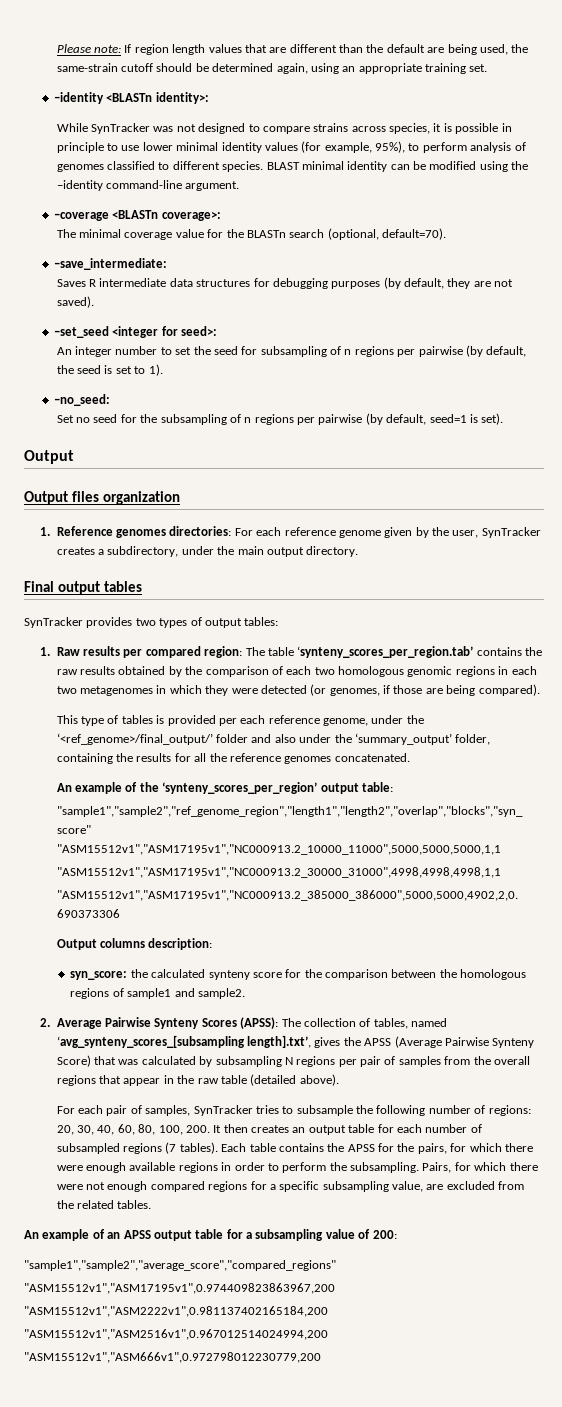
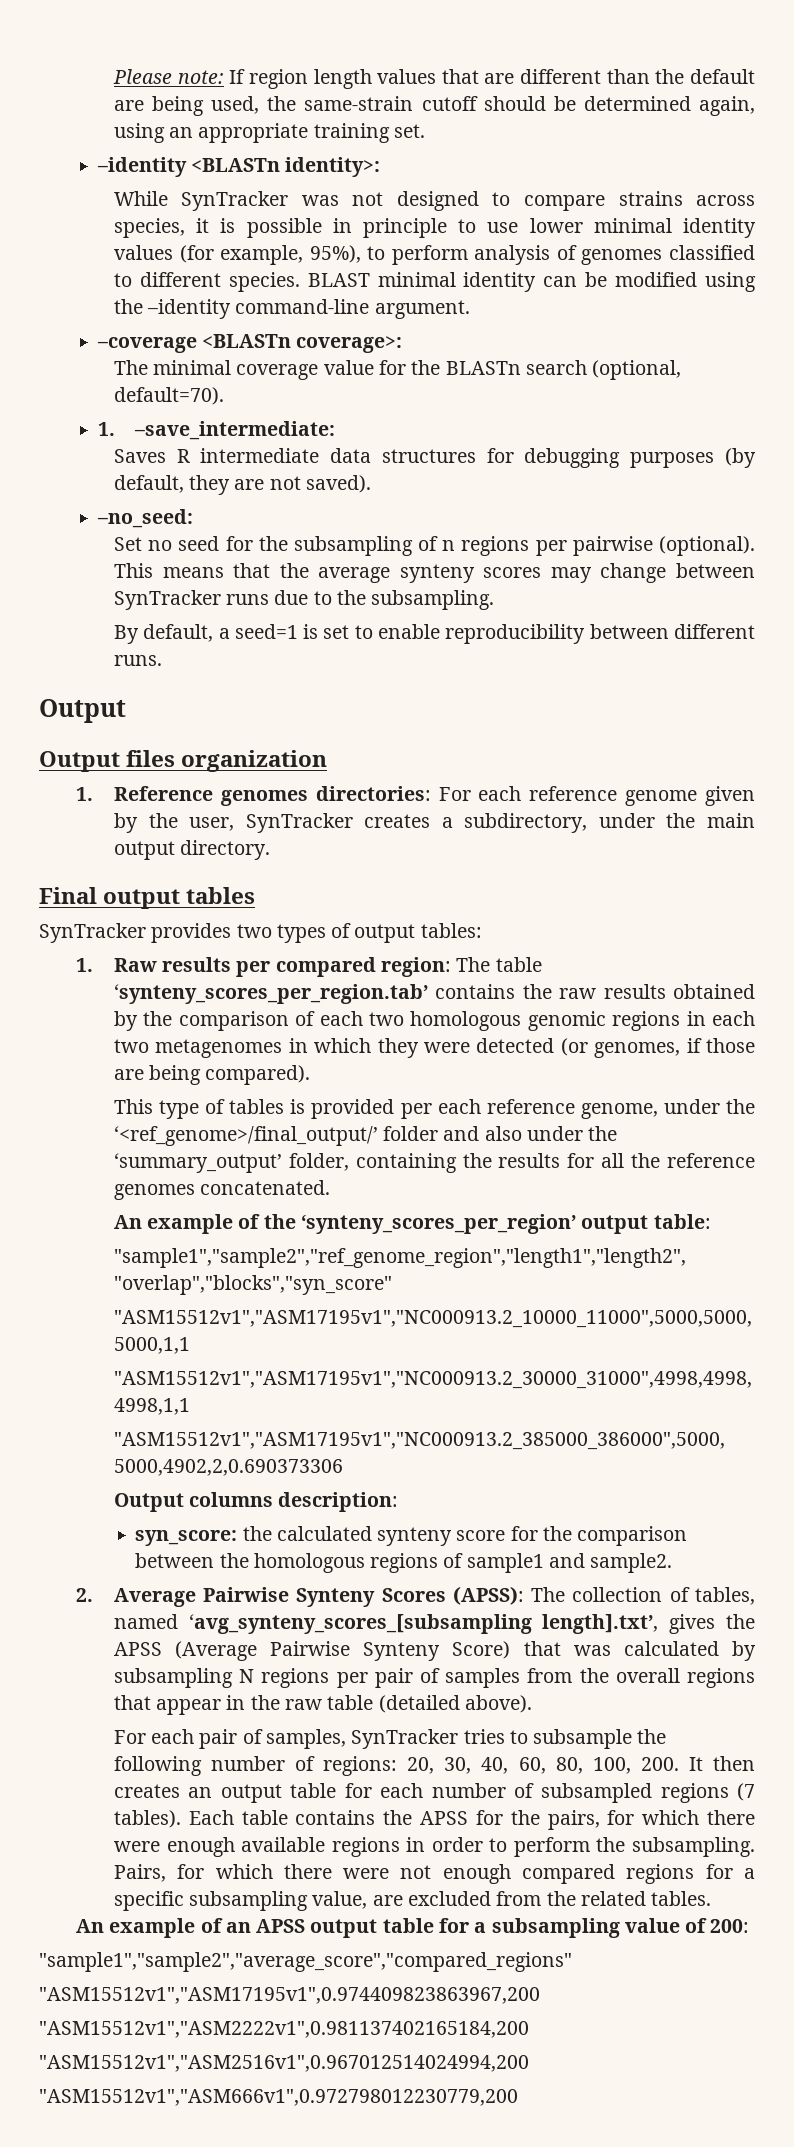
(447, 234) none -> [97,422,115,436] 1.
[54,326,218,338] [56,345,527,357] [56,364,163,376] // –set_seed <integer for seed>: // An integer number to set the seed for subsampling of n regions per pairwise (by default, the seed is set to 1). -> (371, 484) none
[365,413,504,425] (by default, seed=1 is set). -> [659,536,755,556] [113,563,756,583] [113,590,495,610] [113,624,755,644] [113,655,162,666] (optional). This means that the average synteny scores may change between SynTracker runs due to the subsampling. // By default, a seed=1 is set to enable reproducibility between different runs.

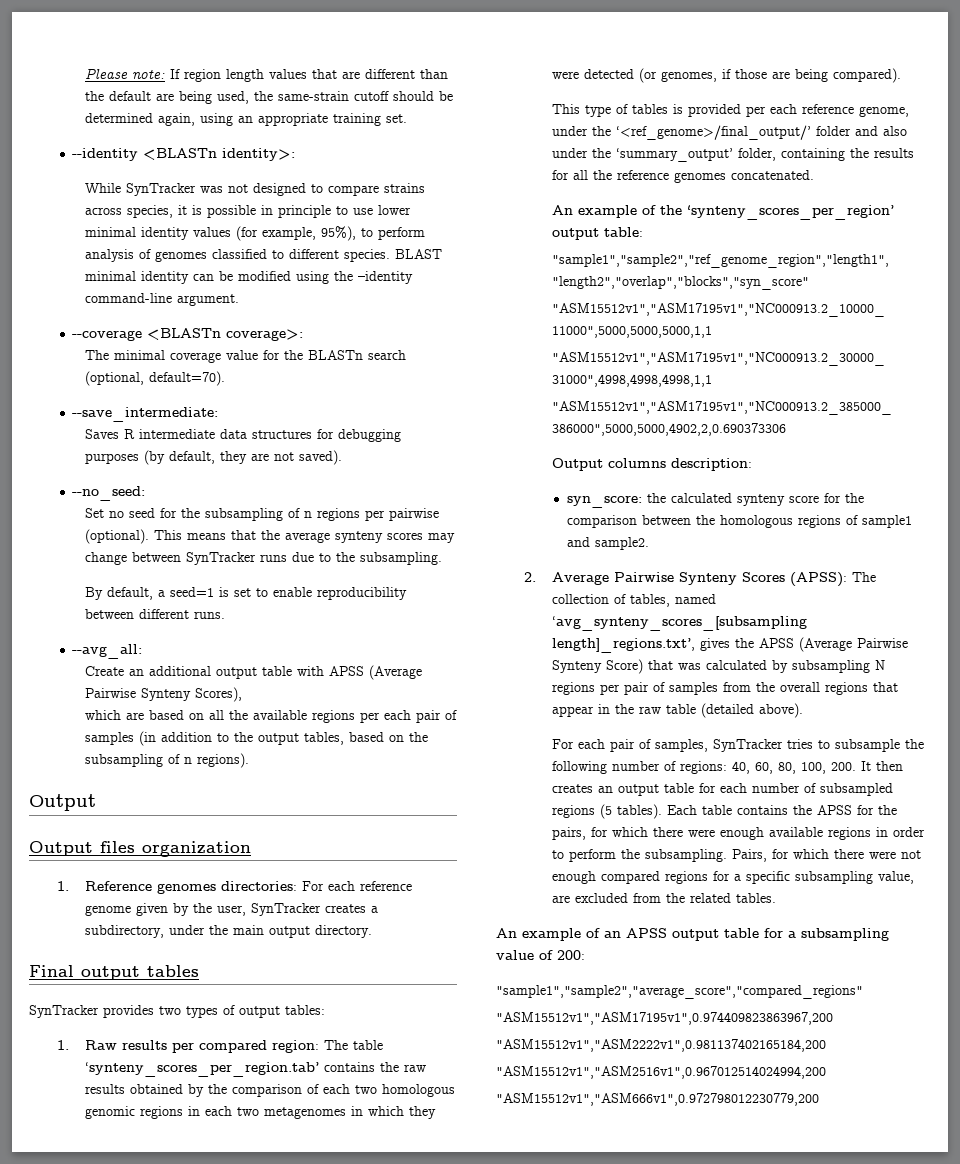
[96,157,187,177] –identity -> [72,148,139,161] --identity
[96,336,197,353] –coverage -> [72,330,143,341] --coverage
[97,421,336,440] 1. –save_intermediate: -> [72,407,219,422] --save_intermediate:
[96,509,193,528] –no_seed: -> [72,486,146,501] --no_seed:
(162, 660) none -> [72,644,143,659] [84,665,422,680] [84,687,242,702] [84,710,457,723] [84,731,428,746] [84,753,249,768] // --avg_all: // Create an additional output table with APSS (Average Pairwise Synteny Scores), // which are based on all the available regions per each pair of samples (in addition to the output tables, based on the subsampling of n regions).
[542,1614,659,1634] length].txt’, -> [551,638,695,653] length]_regions.txt’,
[407,1757,472,1774] 20, 30, -> (727, 767) none
[737,1783,755,1801] (7 -> [599,804,612,819] (5

